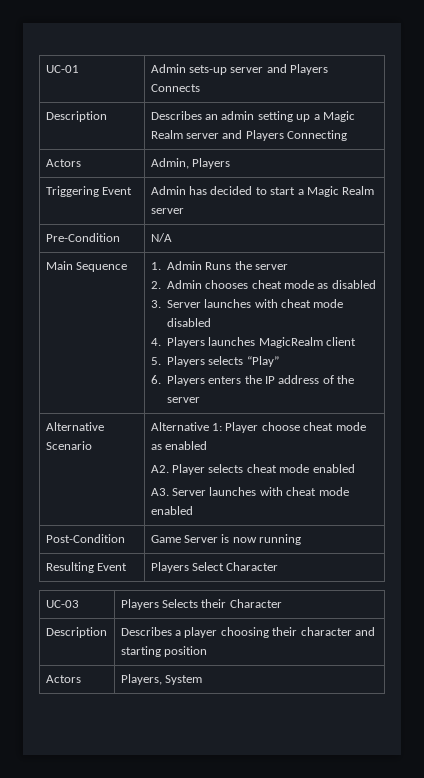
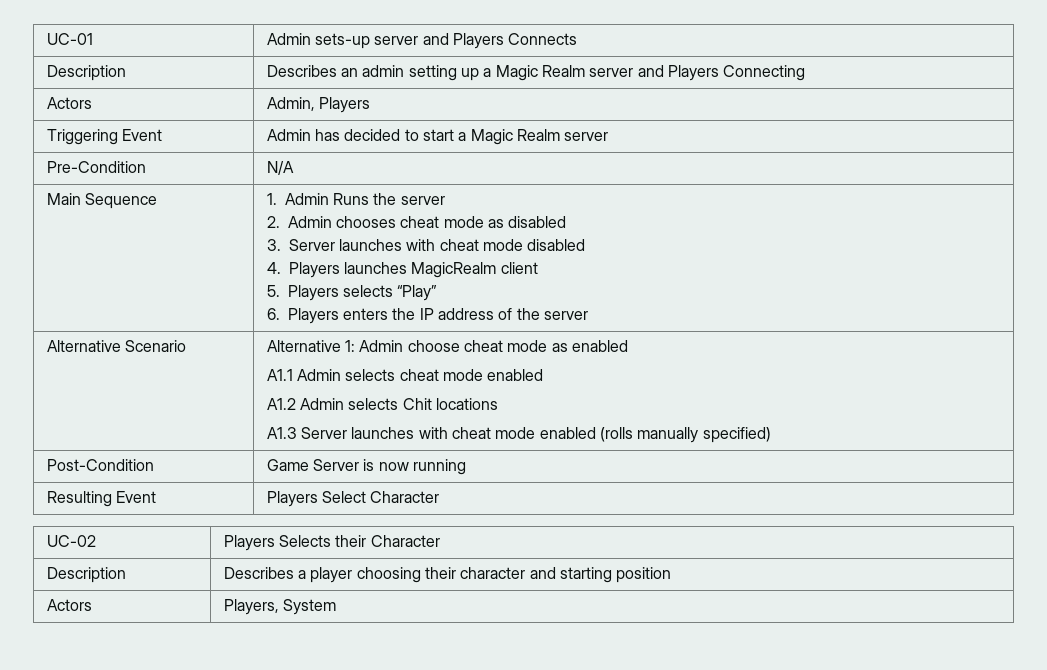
[225,422,259,433] Player -> [359,340,404,352] Admin
[150,464,206,475] A2. Player -> [266,369,341,381] A1.1 Admin
[150,488,169,496] A3. -> [266,398,498,410] [266,427,297,439] A1.2 Admin selects Chit locations // A1.3
(193, 510) none -> [599,427,771,443] (rolls manually specified)
[45,600,79,608] UC-03 -> [46,535,96,547] UC-02

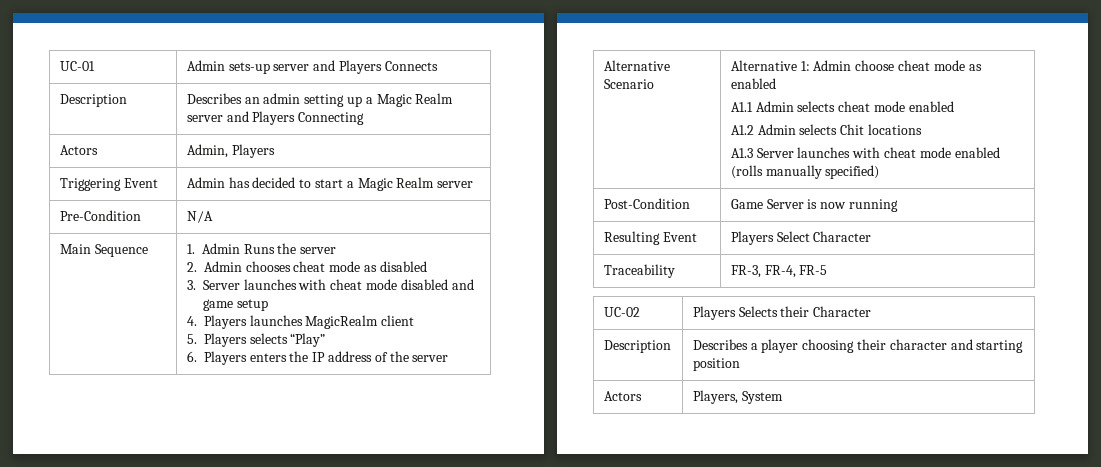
(586, 245) none -> [451,279,474,290] [202,299,268,311] and game setup
(440, 497) none -> [603,264,675,278] [730,265,828,278] // Traceability | FR-3, FR-4, FR-5

